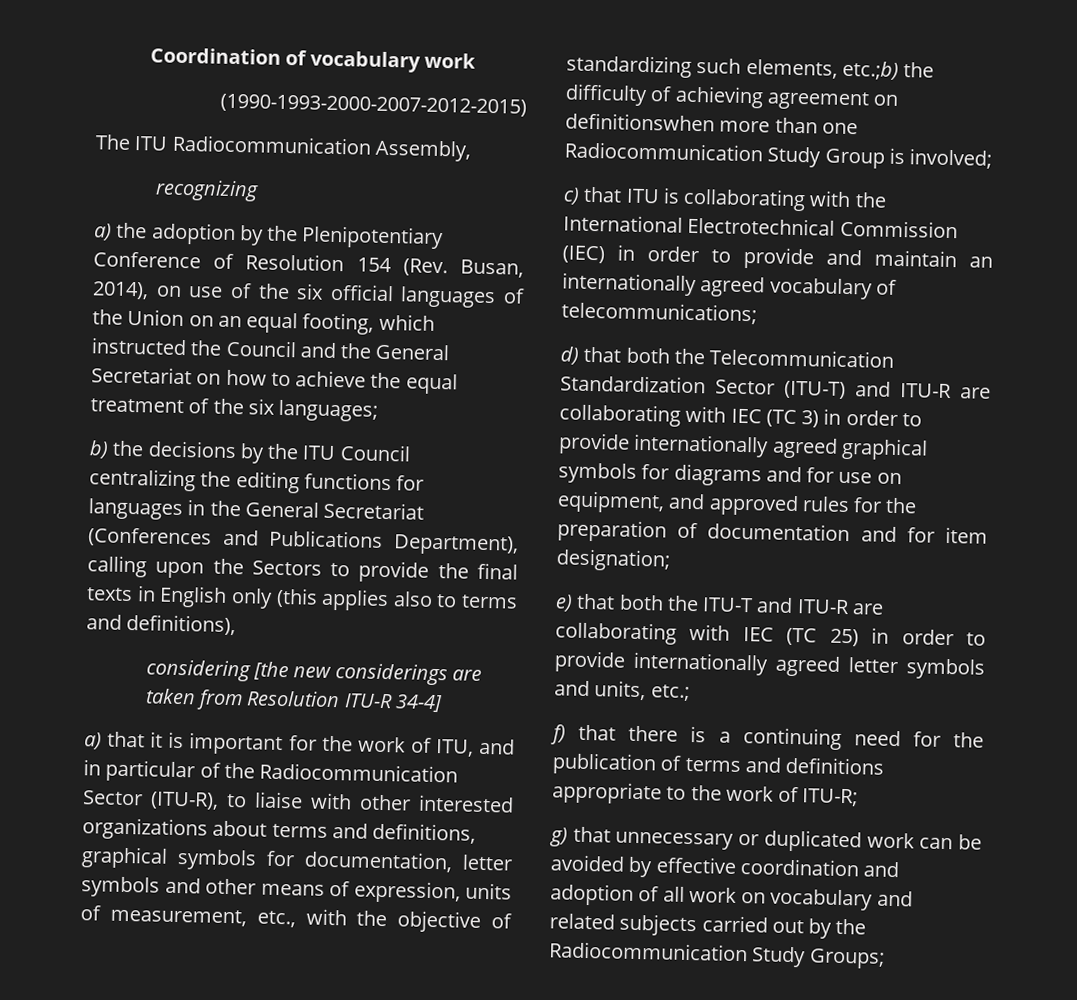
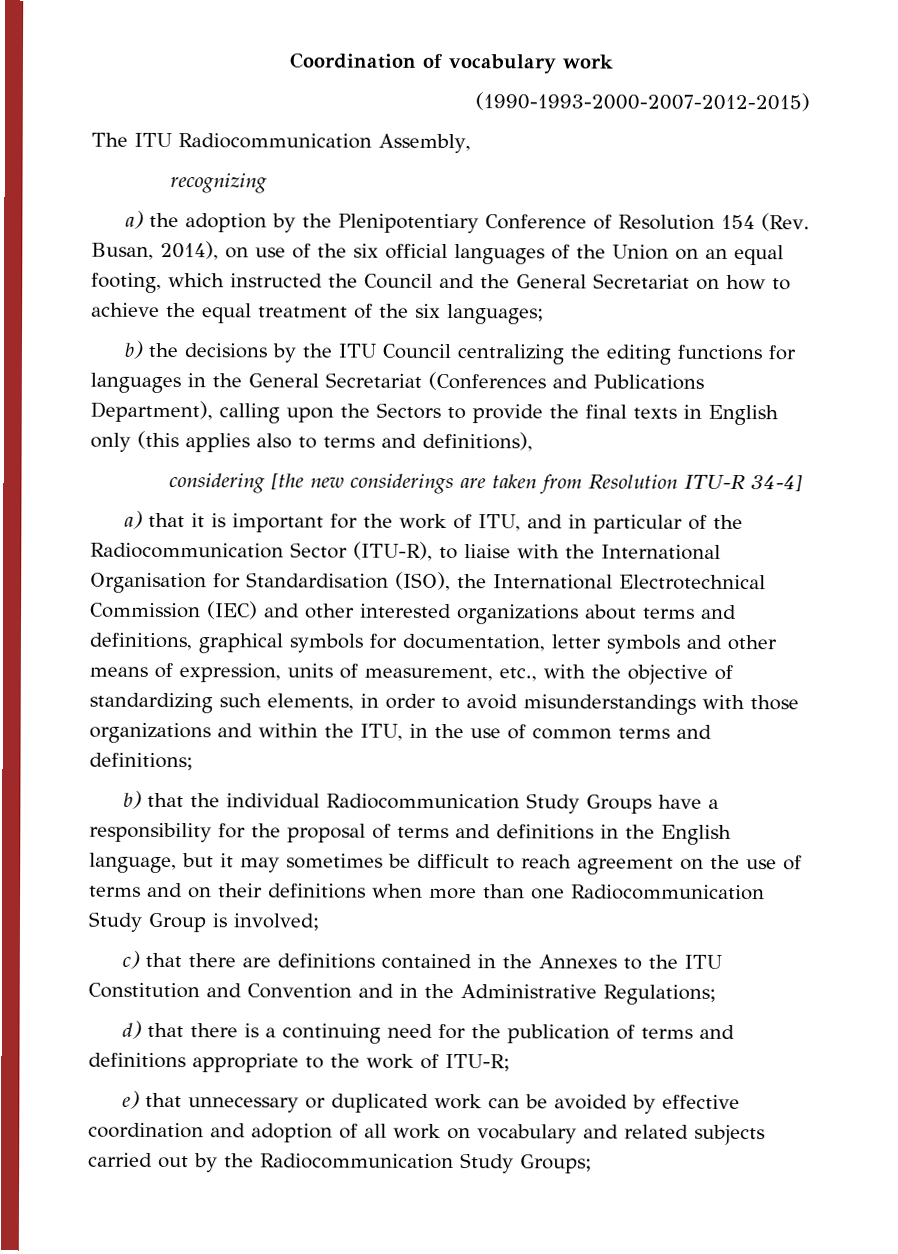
(352, 801) none -> [565,544,721,560] [90,571,766,594] [90,601,300,620] the International Organisation for Standardisation (ISO), the International Electrotechnical Commission (IEC) and
[841,60,935,80] [565,83,899,111] [565,112,715,132] etc.;b) the difficulty of achieving agreement on definitionswhen -> [360,693,799,715] [89,722,712,744] [89,752,193,771] [122,790,719,814] [89,822,732,845] [89,852,802,875] [89,882,423,899] in order to avoid misunderstandings with those organizations and within the ITU, in the use of common terms and definitions; // b) that the individual Radiocommunication Study Groups have a responsibility for the proposal of terms and definitions in the English language, but it may sometimes be difficult to reach agreement on the use of terms and on their definitions when
[625,187,887,212] [563,214,958,239] [562,244,993,270] [562,272,897,300] [561,301,757,325] [560,346,895,368] [560,374,991,399] [559,403,922,428] [558,432,928,461] [558,462,902,487] [557,490,918,517] [557,519,988,544] [556,548,671,572] [555,593,884,615] [555,621,986,647] [554,650,985,680] [554,680,690,701] [550,724,566,745] ITU is collaborating with the International Electrotechnical Commission (IEC) in order to provide and maintain an internationally agreed vocabulary of telecommunications; // d) that both the Telecommunication Standardization Sector (ITU-T) and ITU-R are collaborating with IEC (TC 3) in order to provide internationally agreed graphical symbols for diagrams and for use on equipment, and approved rules for the preparation of documentation and for item designation; // e) that both the ITU-T and ITU-R are collaborating with IEC (TC 25) in order to provide internationally agreed letter symbols and units, etc.; // f) -> [187,953,722,970] [88,982,716,1005] [121,1020,142,1039] there are definitions contained in the Annexes to the ITU Constitution and Convention and in the Administrative Regulations; // d)
[549,827,568,847] g) -> [121,1090,140,1109] e)

